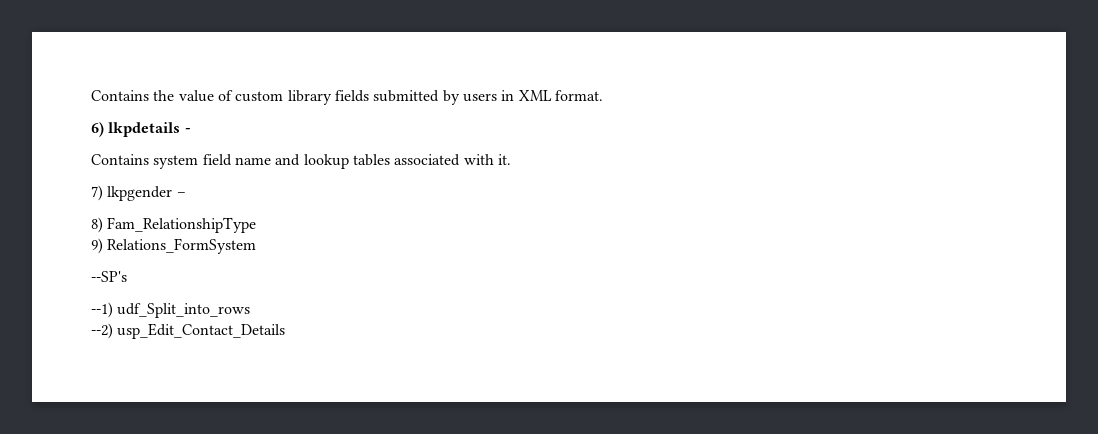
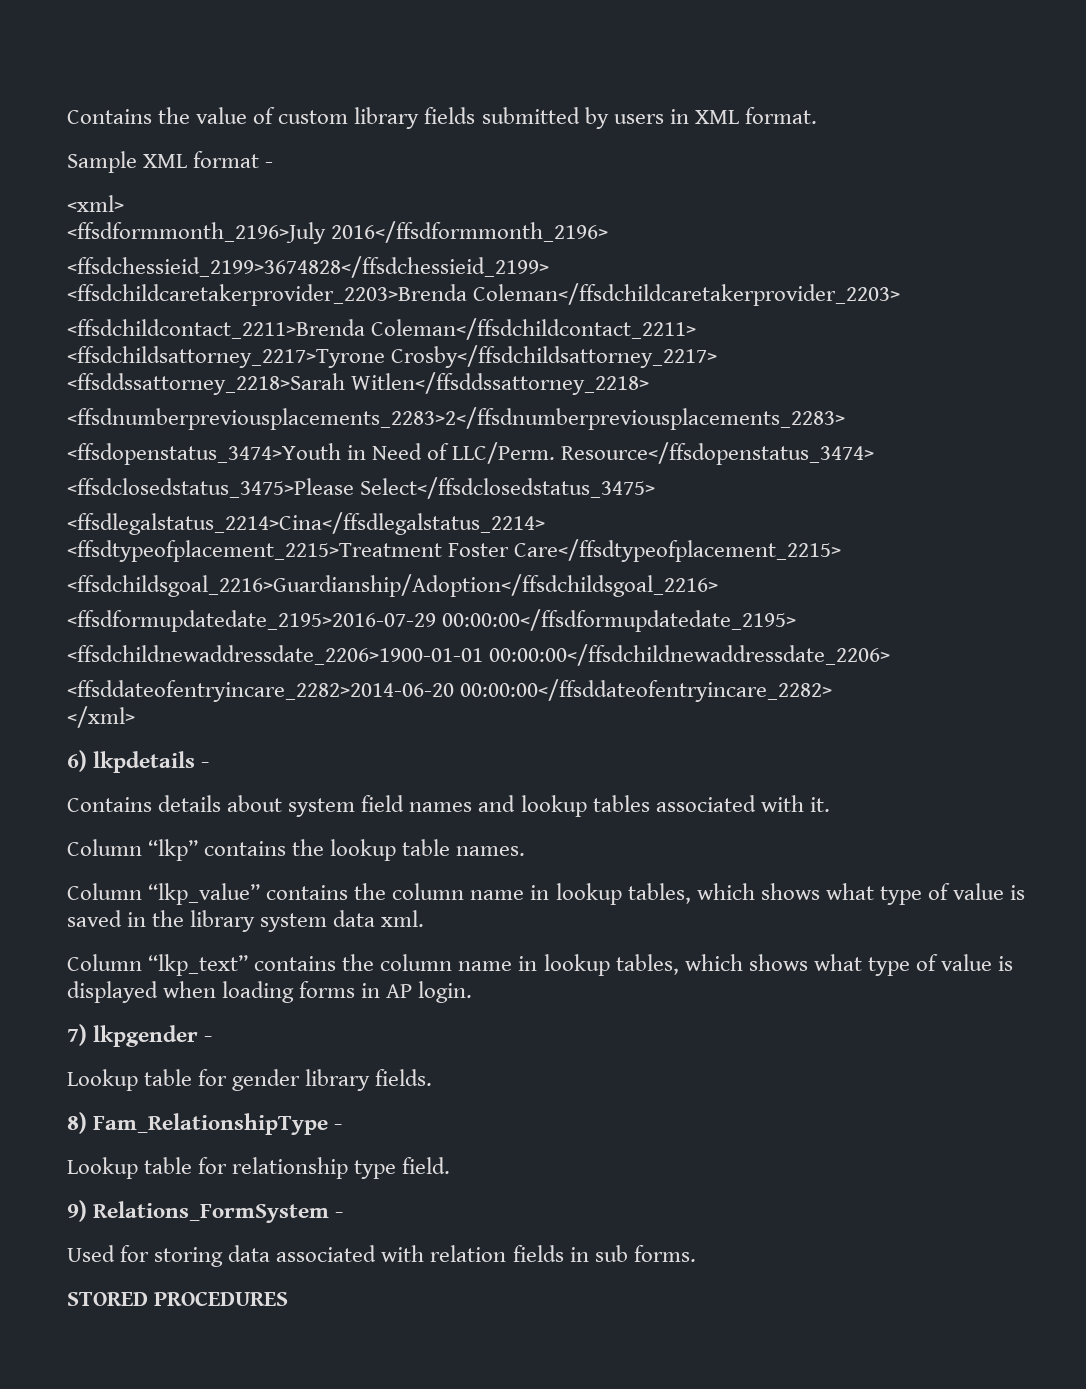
(603, 95) none -> [67,151,274,173] [67,195,124,212] [67,221,609,244] [67,256,549,278] [67,283,901,306] [67,318,697,340] [67,345,718,368] [67,372,650,395] [67,407,845,430] [67,442,875,465] [67,477,656,499] [67,512,545,535] [67,539,842,562] [67,574,718,597] [67,609,797,632] [67,644,891,666] [67,679,833,702] [67,706,135,728] // Sample XML format - // <xml> // <ffsdformmonth_2196>July 2016</ffsdformmonth_2196> // <ffsdchessieid_2199>3674828</ffsdchessieid_2199> // <ffsdchildcaretakerprovider_2203>Brenda Coleman</ffsdchildcaretakerprovider_2203> // <ffsdchildcontact_2211>Brenda Coleman</ffsdchildcontact_2211> // <ffsdchildsattorney_2217>Tyrone Crosby</ffsdchildsattorney_2217> // <ffsddssattorney_2218>Sarah Witlen</ffsddssattorney_2218> // <ffsdnumberpreviousplacements_2283>2</ffsdnumberpreviousplacements_2283> // <ffsdopenstatus_3474>Youth in Need of LLC/Perm. Resource</ffsdopenstatus_3474> // <ffsdclosedstatus_3475>Please Select</ffsdclosedstatus_3475> // <ffsdlegalstatus_2214>Cina</ffsdlegalstatus_2214> // <ffsdtypeofplacement_2215>Treatment Foster Care</ffsdtypeofplacement_2215> // <ffsdchildsgoal_2216>Guardianship/Adoption</ffsdchildsgoal_2216> // <ffsdformupdatedate_2195>2016-07-29 00:00:00</ffsdformupdatedate_2195> // <ffsdchildnewaddressdate_2206>1900-01-01 00:00:00</ffsdchildnewaddressdate_2206> // <ffsddateofentryincare_2282>2014-06-20 00:00:00</ffsddateofentryincare_2282> // </xml>
(149, 159) none -> [158,795,283,812] details about
[234,157,271,165] name -> [409,802,473,812] names
[91,185,186,201] [91,217,257,233] [91,238,257,254] [91,271,127,282] [91,302,251,318] [91,323,286,339] 7) lkpgender – // 8) Fam_RelationshipType // 9) Relations_FormSystem // --SP's // --1) udf_Split_into_rows // --2) usp_Edit_Contact_Details -> [67,839,526,861] [67,883,1026,905] [67,910,425,932] [67,954,1014,976] [67,981,473,1003] [67,1024,213,1047] [67,1069,433,1091] [67,1112,343,1135] [67,1157,451,1179] [67,1200,344,1223] [67,1245,696,1267] [67,1291,289,1306] Column “lkp” contains the lookup table names. // Column “lkp_value” contains the column name in lookup tables, which shows what type of value is saved in the library system data xml. // Column “lkp_text” contains the column name in lookup tables, which shows what type of value is displayed when loading forms in AP login. // 7) lkpgender - // Lookup table for gender library fields. // 8) Fam_RelationshipType - // Lookup table for relationship type field. // 9) Relations_FormSystem - // Used for storing data associated with relation fields in sub forms. // STORED PROCEDURES

